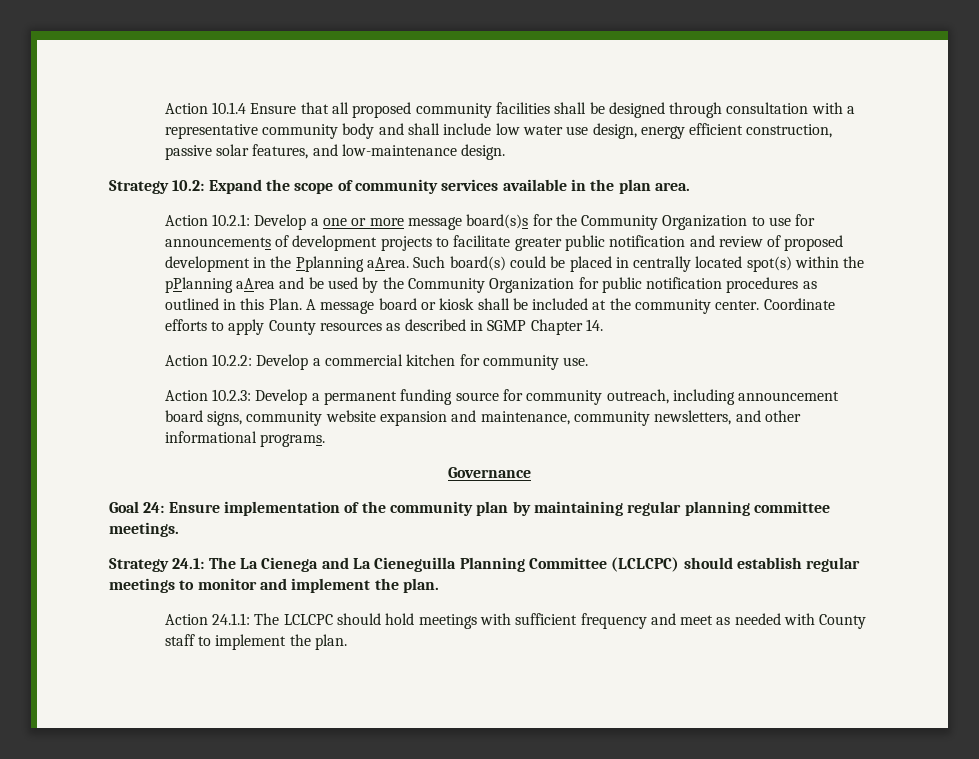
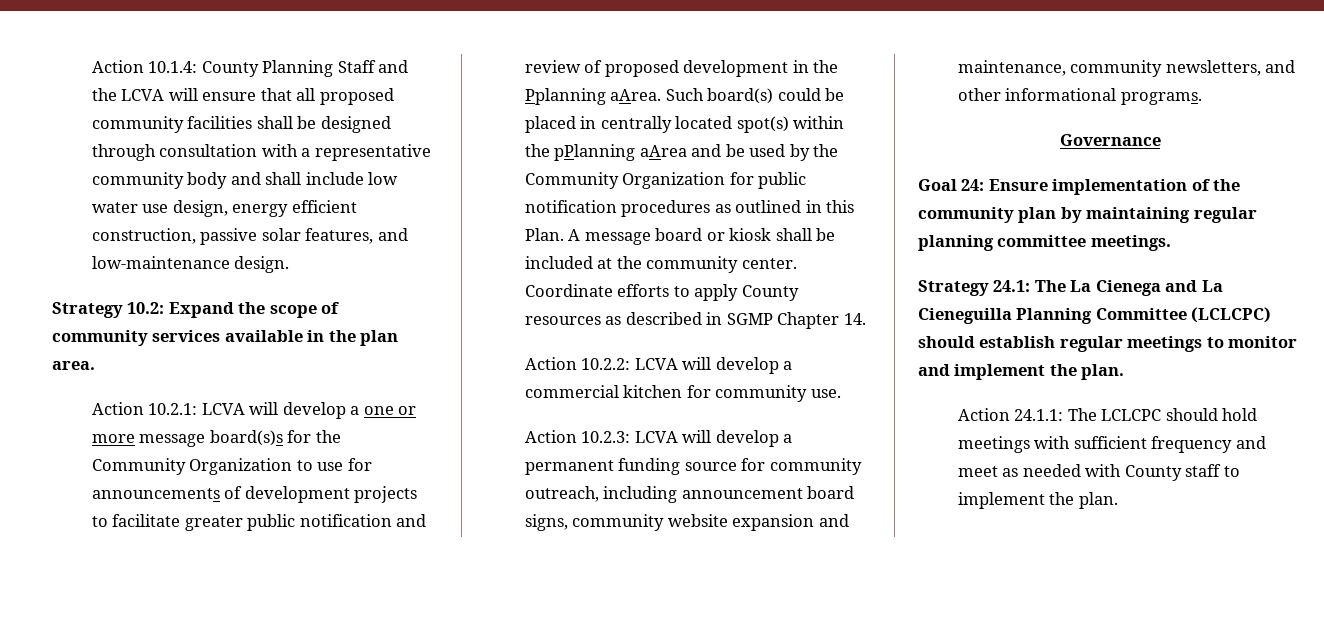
[164,102,297,114] Action 10.1.4 Ensure -> [91,60,409,77] [91,88,257,101] Action 10.1.4: County Planning Staff and the LCVA will ensure
[254,214,307,230] Develop -> [201,402,346,419] LCVA will develop
[256,354,309,370] Develop -> [634,357,779,374] LCVA will develop
[255,389,308,405] Develop -> [634,430,779,447] LCVA will develop

